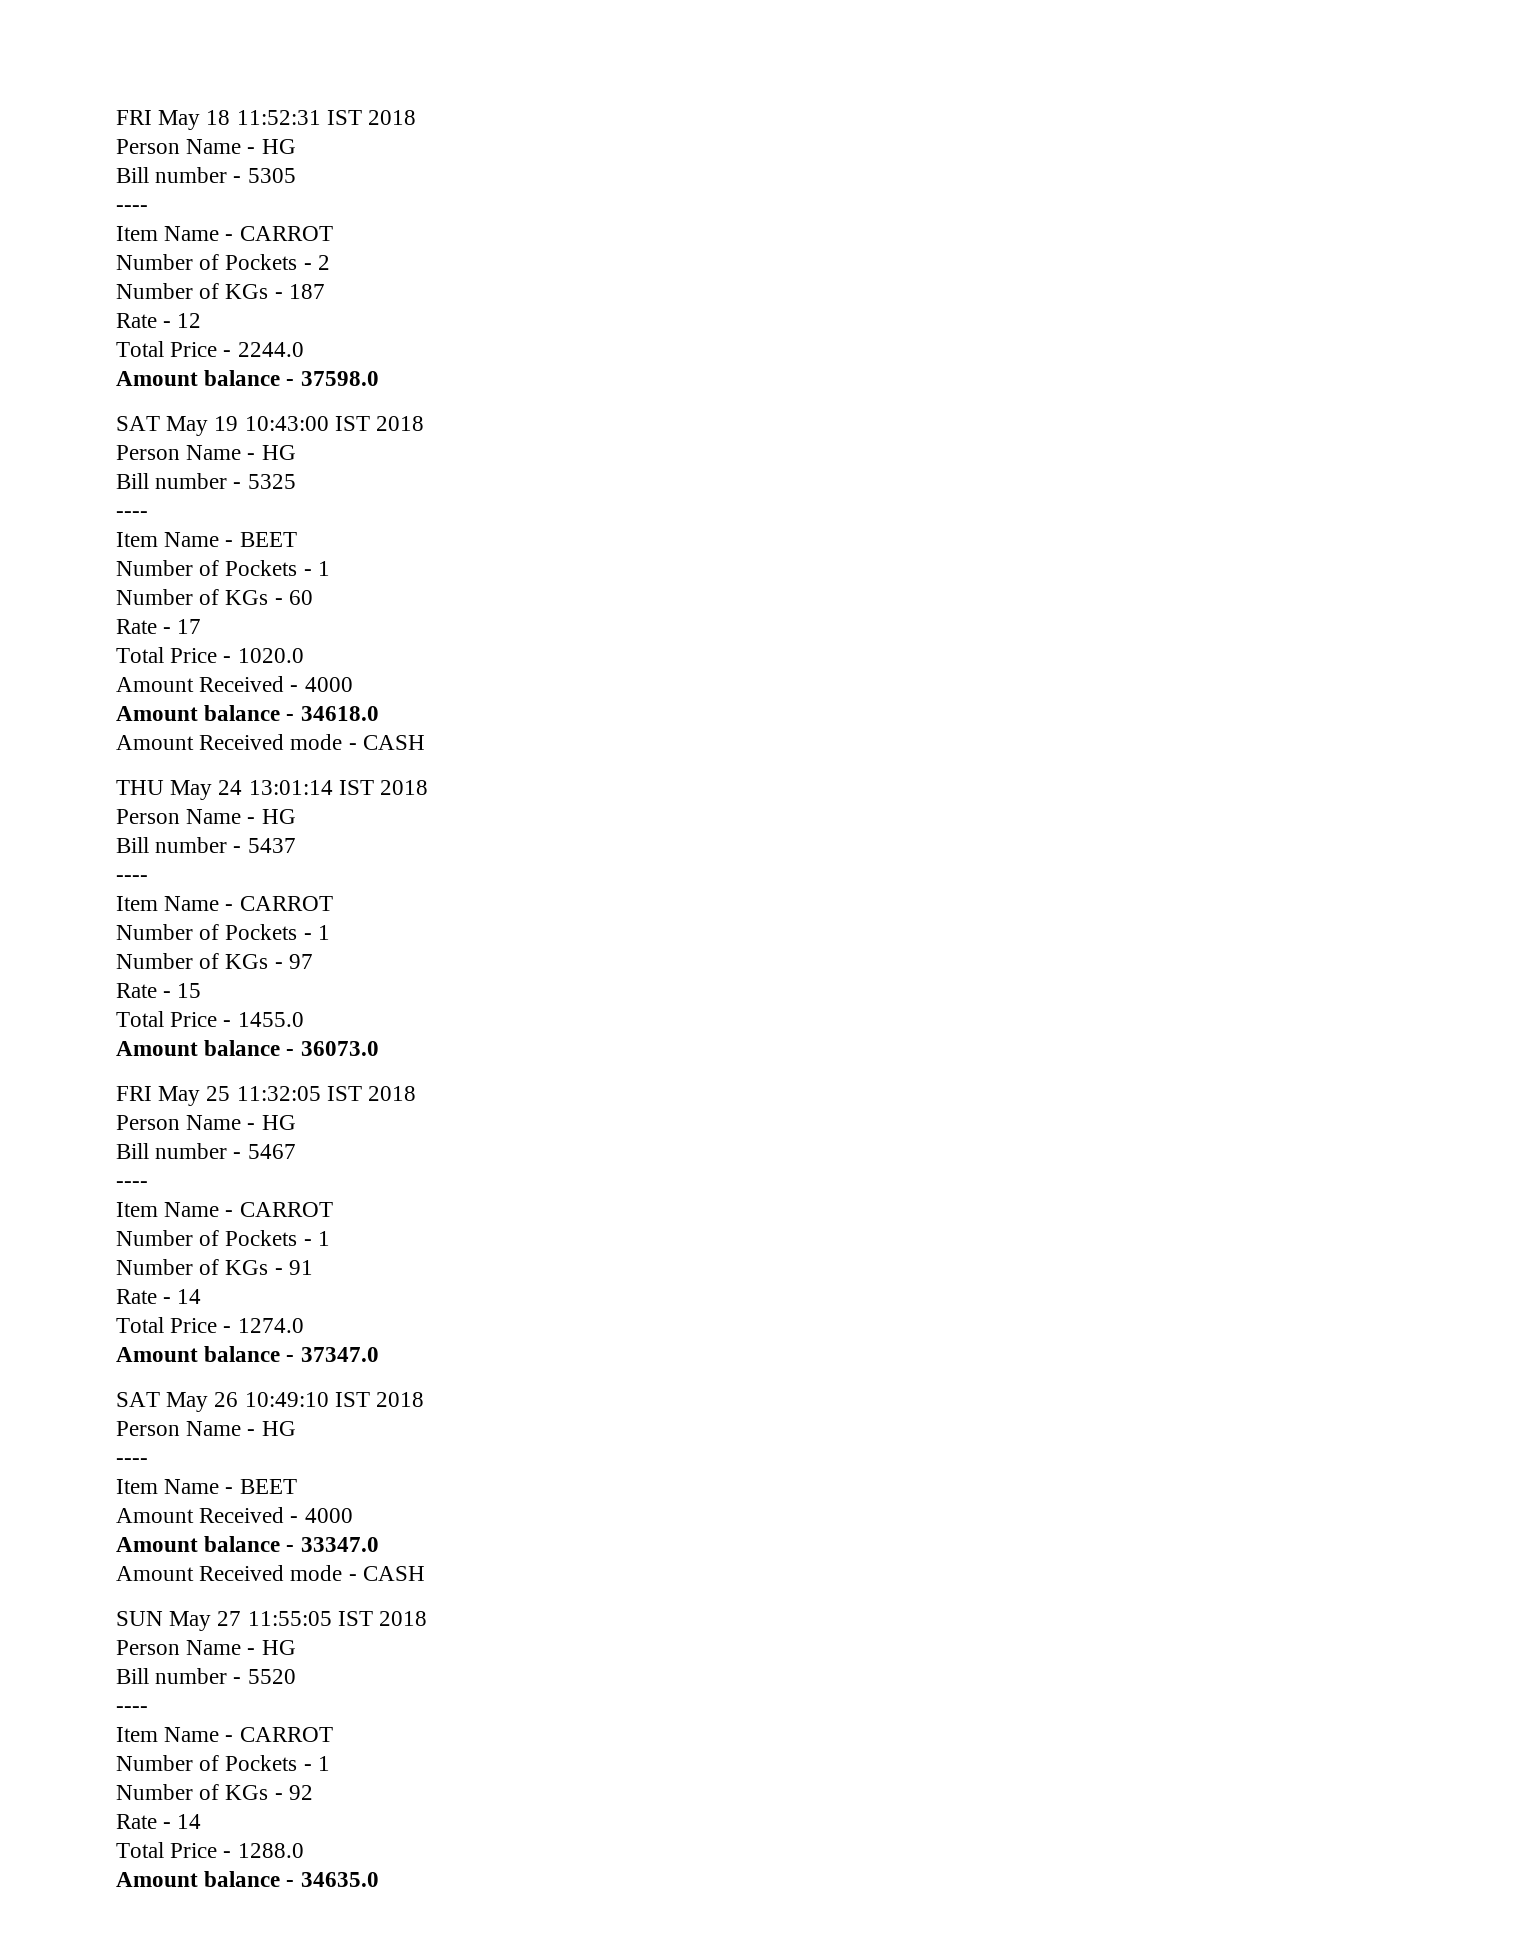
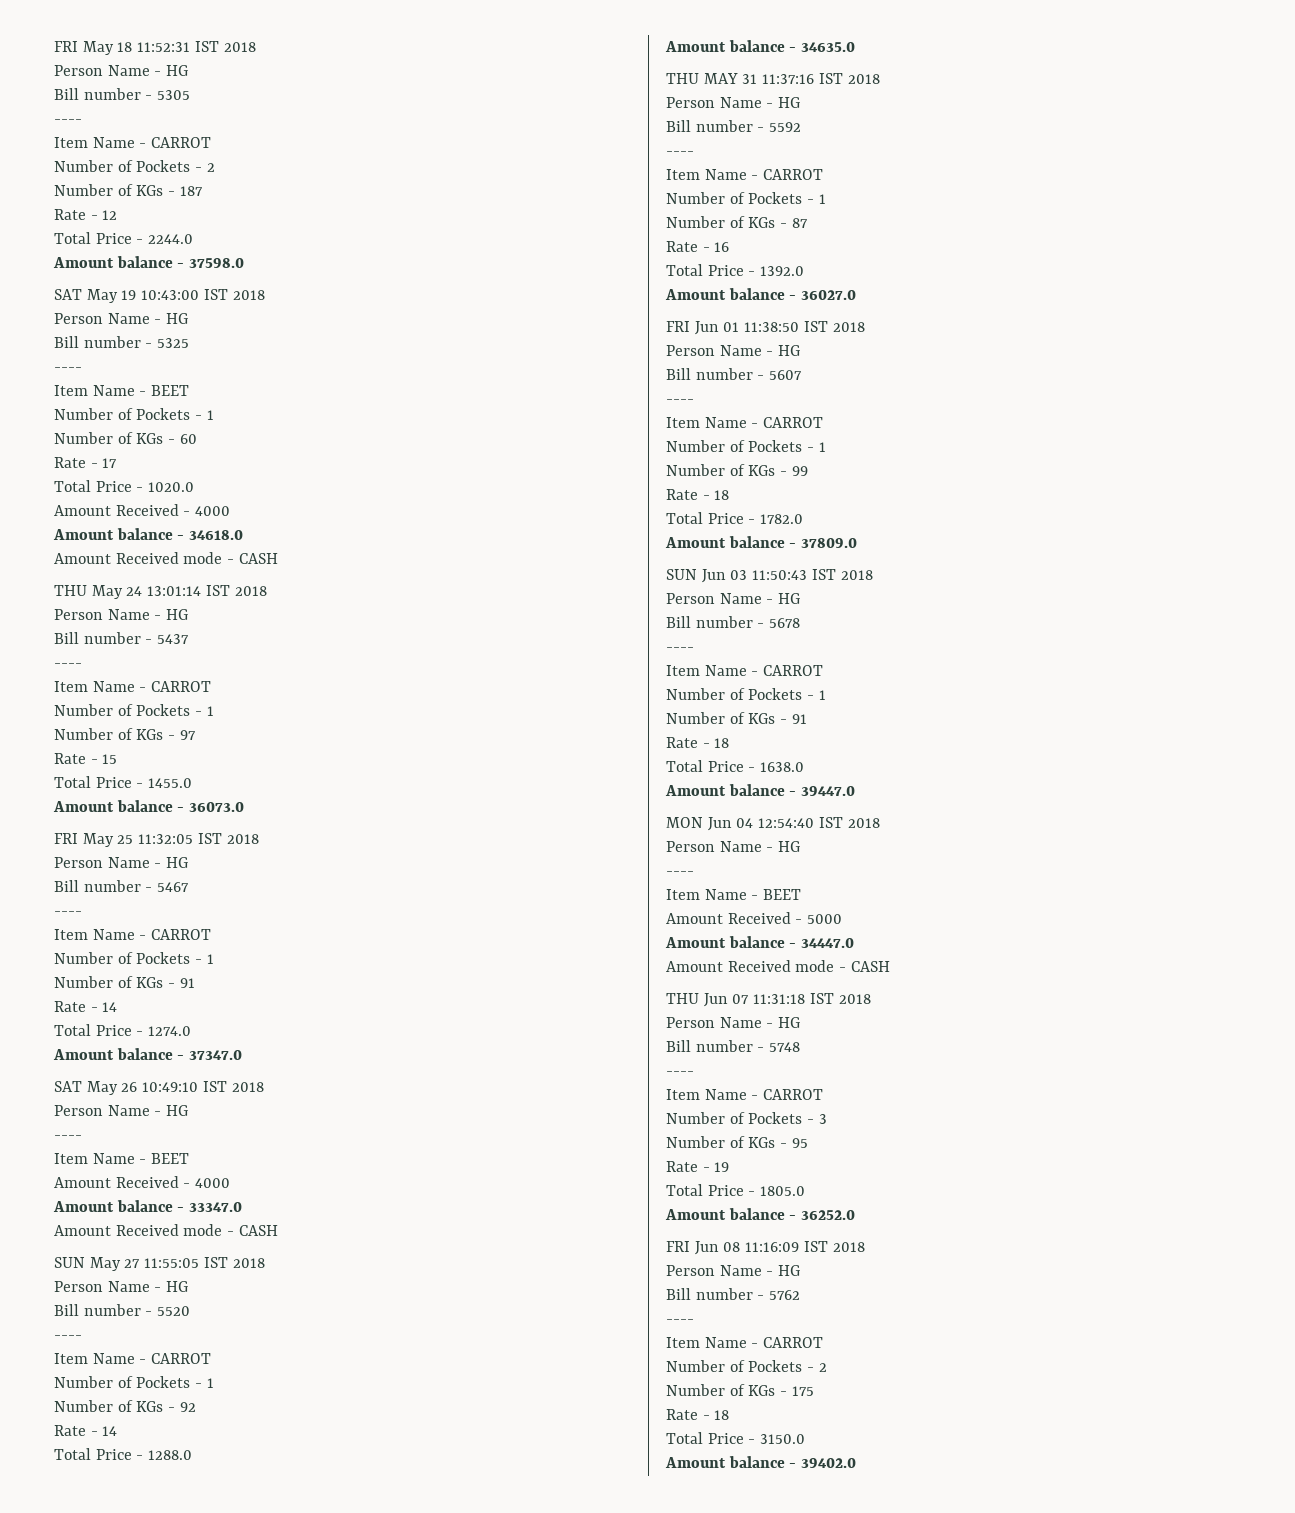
(379, 1879) none -> [666,73,880,84] [666,97,801,108] [666,120,802,132] [666,151,694,156] [666,169,824,180] [666,192,826,204] [666,216,808,228] [666,241,730,252] [666,264,805,276] [665,288,857,300] [666,321,865,335] [666,345,801,356] [666,368,803,380] [666,399,694,404] [666,417,824,428] [666,440,826,452] [666,464,808,476] [666,489,730,500] [666,512,804,524] [665,536,858,548] [666,569,873,583] [666,593,801,604] [666,616,801,628] [666,647,694,652] [666,665,824,676] [666,688,826,700] [666,712,807,724] [666,737,730,748] [666,760,805,772] [665,784,856,796] [666,817,880,831] [666,841,801,852] [666,871,694,876] [666,889,802,900] [666,912,843,924] [665,936,855,948] [666,960,890,972] [666,993,871,1007] [666,1017,801,1028] [666,1040,801,1052] [666,1071,694,1076] [666,1089,824,1100] [666,1112,827,1124] [666,1136,808,1148] [666,1161,730,1172] [666,1184,806,1196] [665,1208,856,1220] [666,1241,865,1255] [666,1265,801,1276] [666,1288,801,1300] [666,1319,694,1324] [666,1337,824,1348] [666,1360,827,1372] [666,1384,814,1396] [666,1409,730,1420] [666,1432,806,1444] [665,1456,857,1468] // THU MAY 31 11:37:16 IST 2018 // Person Name - HG // Bill number - 5592 // ---- // Item Name - CARROT // Number of Pockets - 1 // Number of KGs - 87 // Rate - 16 // Total Price - 1392.0 // Amount balance - 36027.0 // FRI Jun 01 11:38:50 IST 2018 // Person Name - HG // Bill number - 5607 // ---- // Item Name - CARROT // Number of Pockets - 1 // Number of KGs - 99 // Rate - 18 // Total Price - 1782.0 // Amount balance - 37809.0 // SUN Jun 03 11:50:43 IST 2018 // Person Name - HG // Bill number - 5678 // ---- // Item Name - CARROT // Number of Pockets - 1 // Number of KGs - 91 // Rate - 18 // Total Price - 1638.0 // Amount balance - 39447.0 // MON Jun 04 12:54:40 IST 2018 // Person Name - HG // ---- // Item Name - BEET // Amount Received - 5000 // Amount balance - 34447.0 // Amount Received mode - CASH // THU Jun 07 11:31:18 IST 2018 // Person Name - HG // Bill number - 5748 // ---- // Item Name - CARROT // Number of Pockets - 3 // Number of KGs - 95 // Rate - 19 // Total Price - 1805.0 // Amount balance - 36252.0 // FRI Jun 08 11:16:09 IST 2018 // Person Name - HG // Bill number - 5762 // ---- // Item Name - CARROT // Number of Pockets - 2 // Number of KGs - 175 // Rate - 18 // Total Price - 3150.0 // Amount balance - 39402.0

